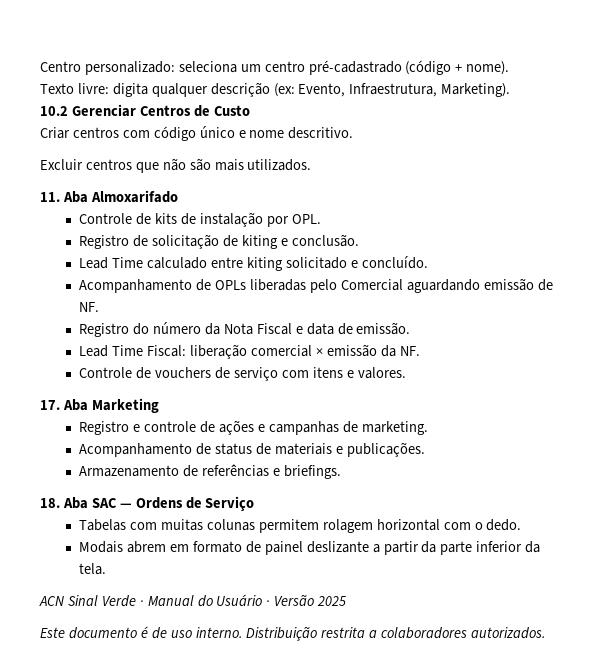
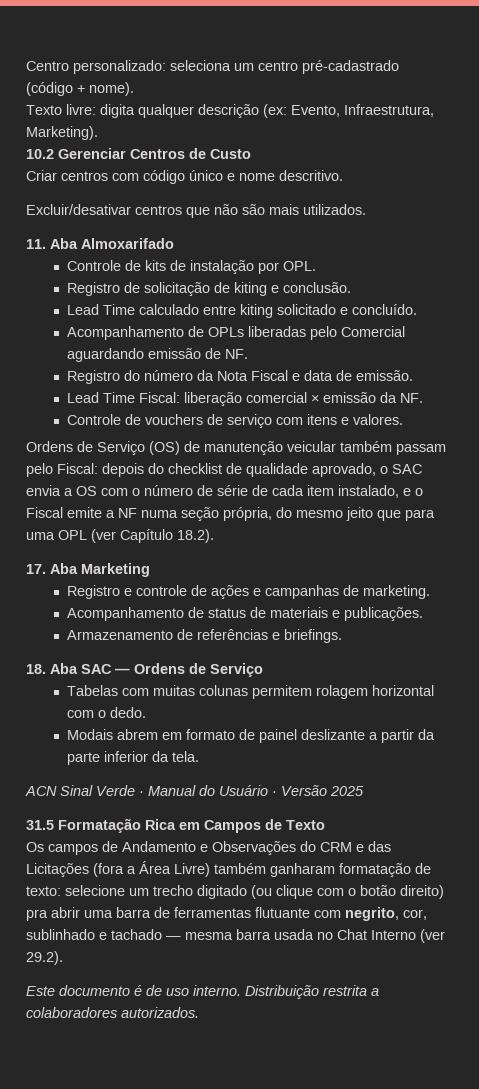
[40,159,83,170] Excluir -> [26,204,131,215] Excluir/desativar
(406, 373) none -> [26,441,446,455] [26,463,422,477] [26,485,423,498] [26,507,435,521] [26,529,214,543] // Ordens de Serviço (OS) de manutenção veicular também passam pelo Fiscal: depois do checklist de qualidade aprovado, o SAC envia a OS com o número de série de cada item instalado, e o Fiscal emite a NF numa seção própria, do mesmo jeito que para uma OPL (ver Capítulo 18.2).
(347, 601) none -> [26,818,325,833] [26,841,391,855] [26,861,431,877] [26,885,444,899] [26,907,427,921] [26,929,445,943] [26,951,63,965] // 31.5 Formatação Rica em Campos de Texto // Os campos de Andamento e Observações do CRM e das Licitações (fora a Área Livre) também ganharam formatação de texto: selecione um trecho digitado (ou clique com o botão direito) pra abrir uma barra de ferramentas flutuante com negrito, cor, sublinhado e tachado — mesma barra usada no Chat Interno (ver 29.2).

